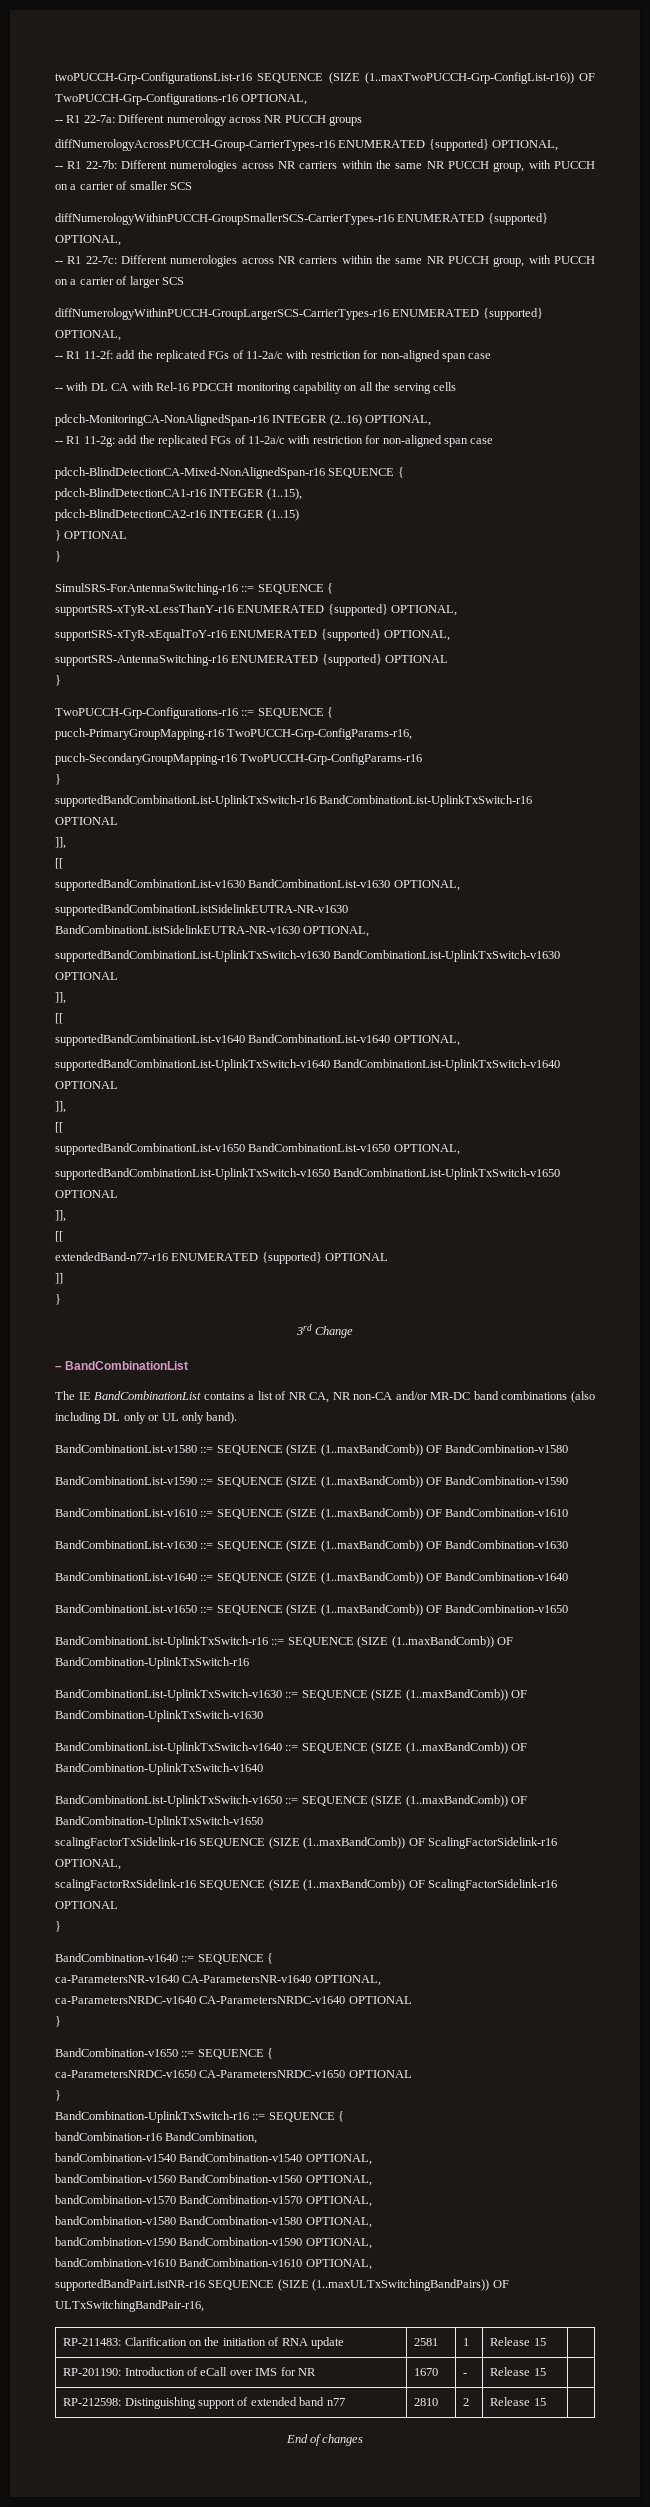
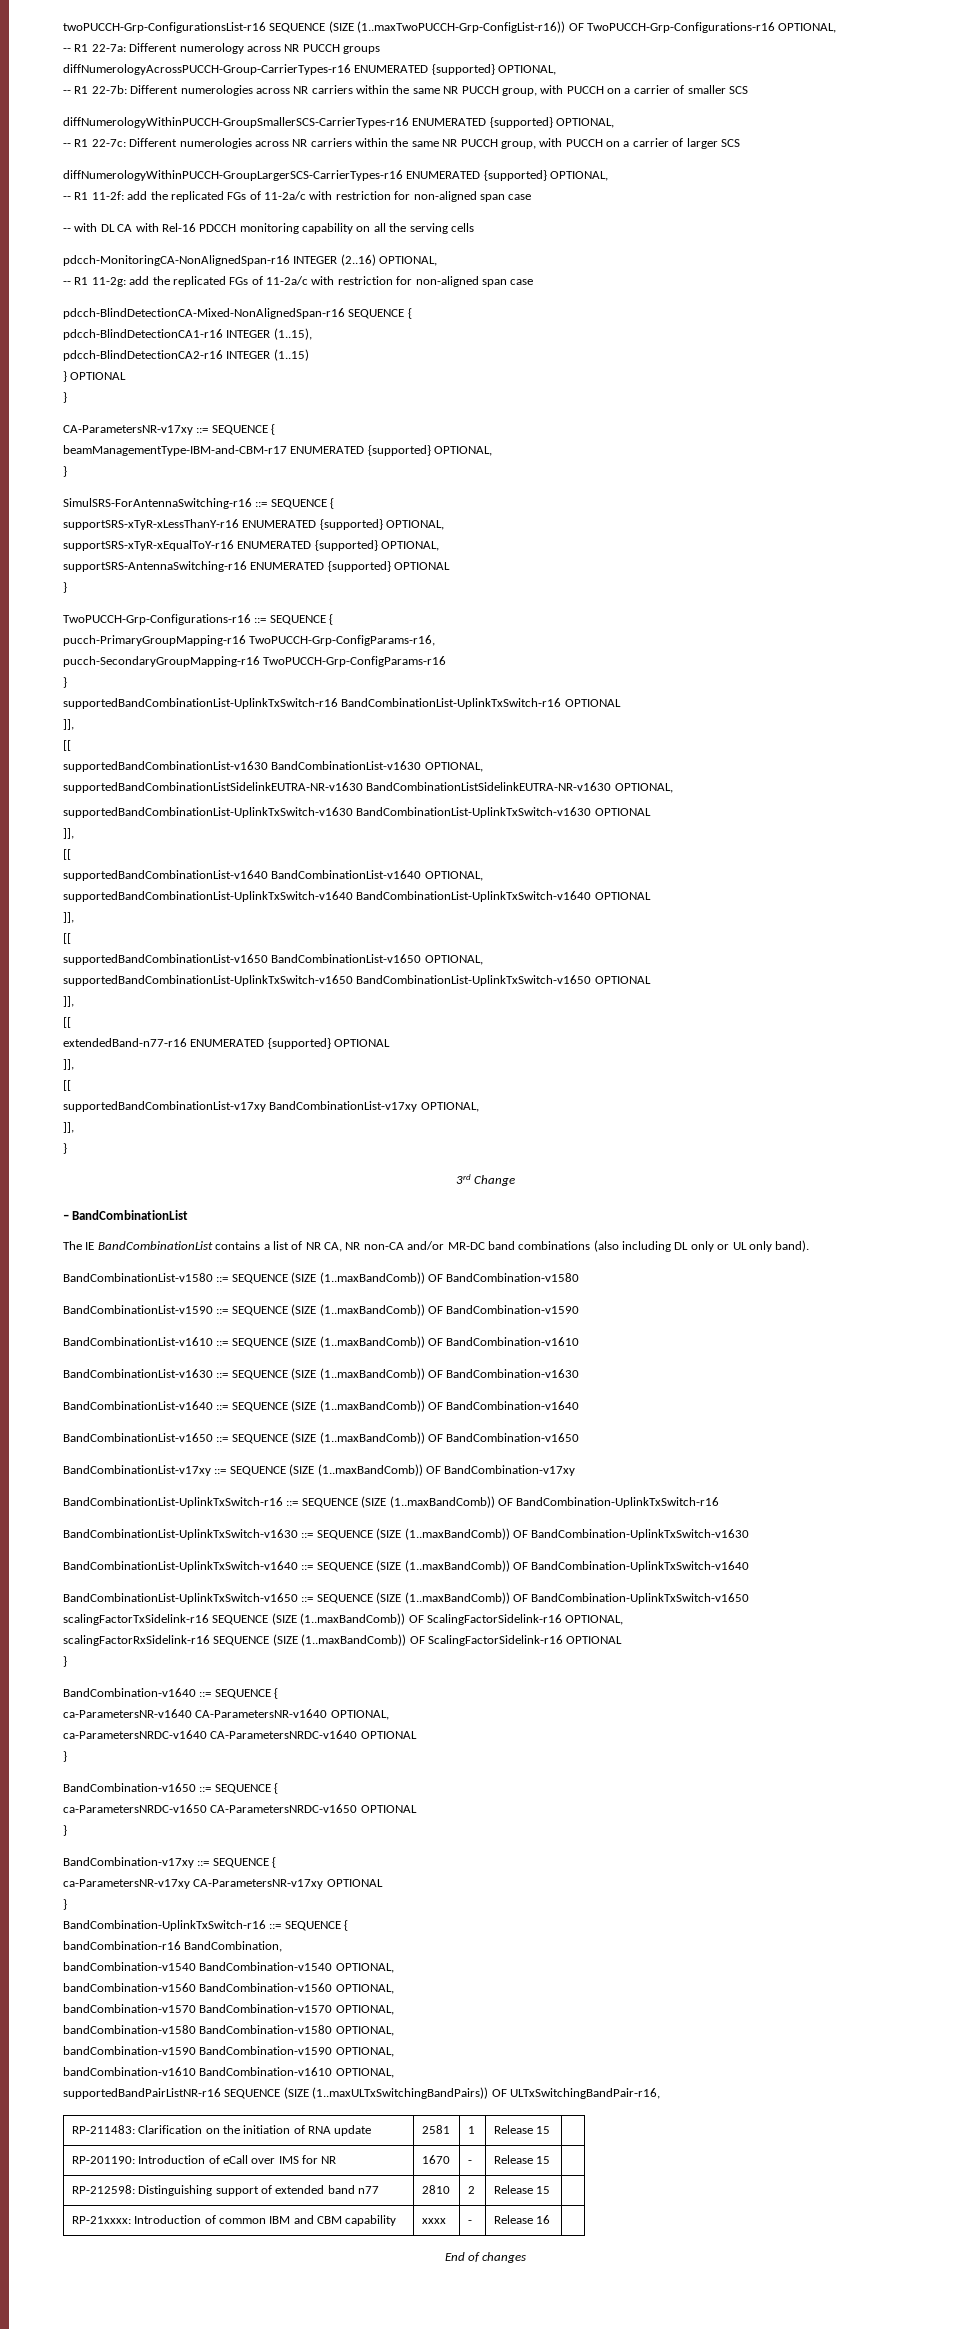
(61, 556) none -> [63,424,276,435] [63,445,493,456] [63,466,67,477] // CA-ParametersNR-v17xy ::= SEQUENCE { // beamManagementType-IBM-and-CBM-r17 ENUMERATED {supported} OPTIONAL, // }
[55,1273,63,1284] ]] -> [63,1059,74,1070] [63,1080,71,1091] [63,1101,479,1112] [63,1122,74,1133] ]], // [[ // supportedBandCombinationList-v17xy BandCombinationList-v17xy OPTIONAL, // ]],
(569, 1608) none -> [63,1464,576,1476] // BandCombinationList-v17xy ::= SEQUENCE (SIZE (1..maxBandComb)) OF BandCombination-v17xy
(61, 2095) none -> [63,1857,277,1868] [63,1879,383,1889] [63,1899,67,1910] // BandCombination-v17xy ::= SEQUENCE { // ca-ParametersNR-v17xy CA-ParametersNR-v17xy OPTIONAL // }
(546, 2402) none -> [71,2215,397,2226] [421,2218,446,2224] [467,2220,472,2224] [493,2215,551,2224] // RP-21xxxx: Introduction of common IBM and CBM capability | xxxx | - | Release 16 |

